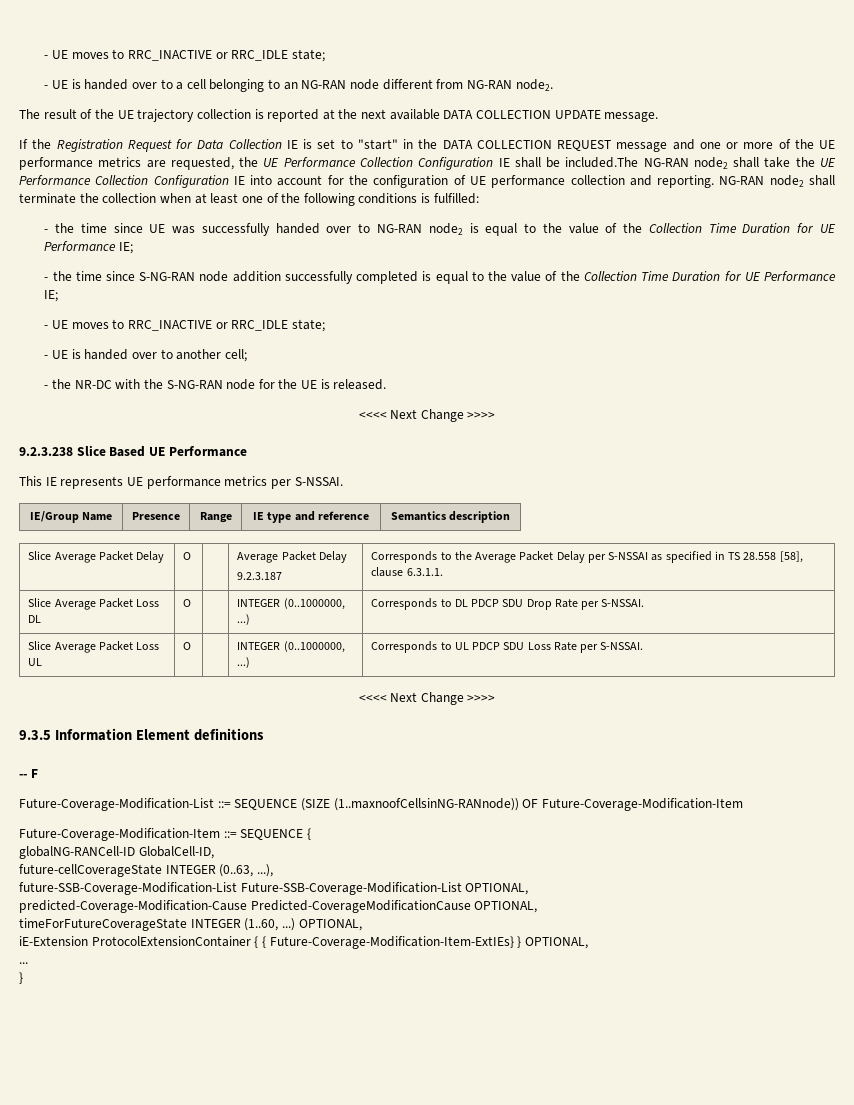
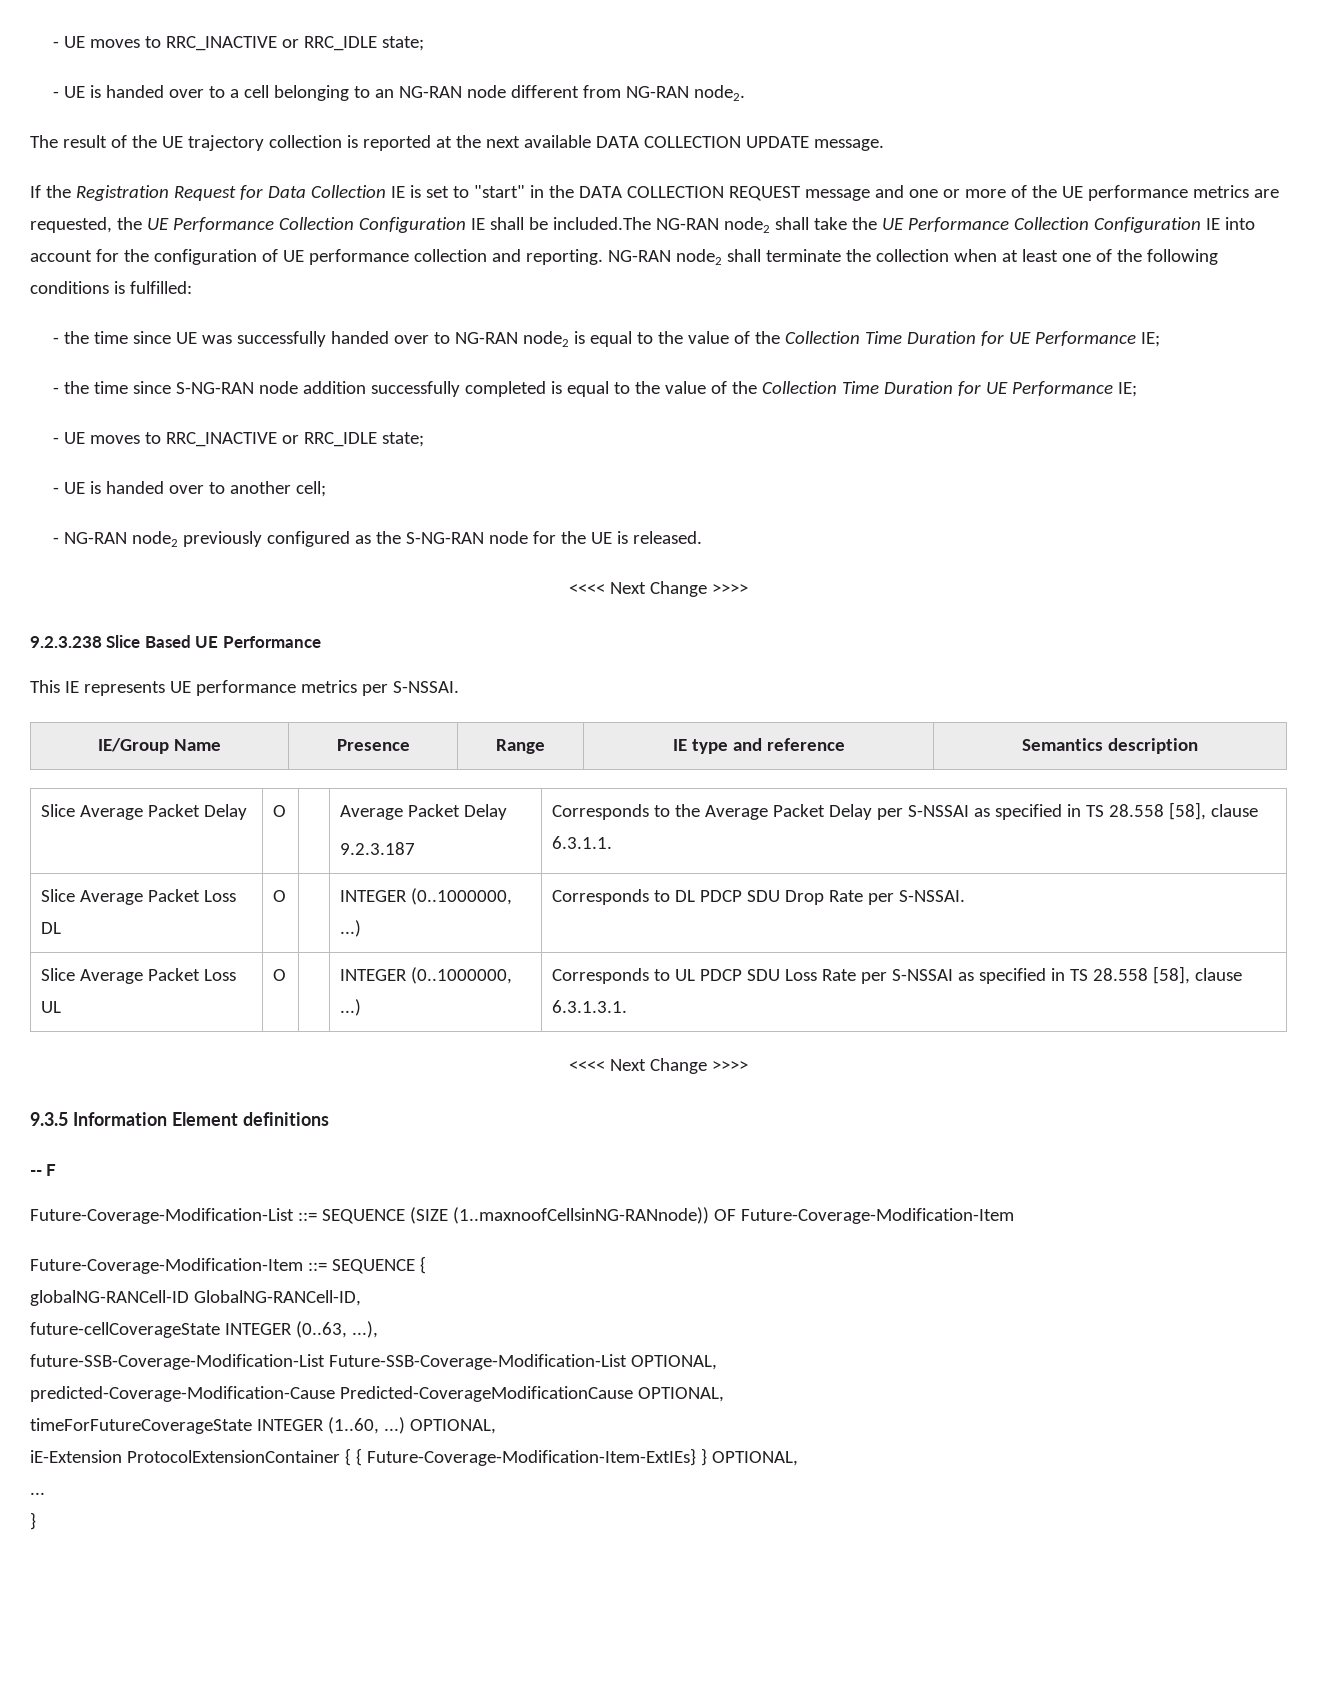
[51,379,141,389] the NR-DC with -> [64,531,372,547] NG-RAN node2 previously configured as
[600,642,644,650] S-NSSAI. -> [891,966,1242,984] [551,1000,627,1013] S-NSSAI as specified in TS 28.558 [58], clause 6.3.1.3.1.
[138,846,214,859] GlobalCell-ID, -> [193,1290,361,1306] GlobalNG-RANCell-ID,

